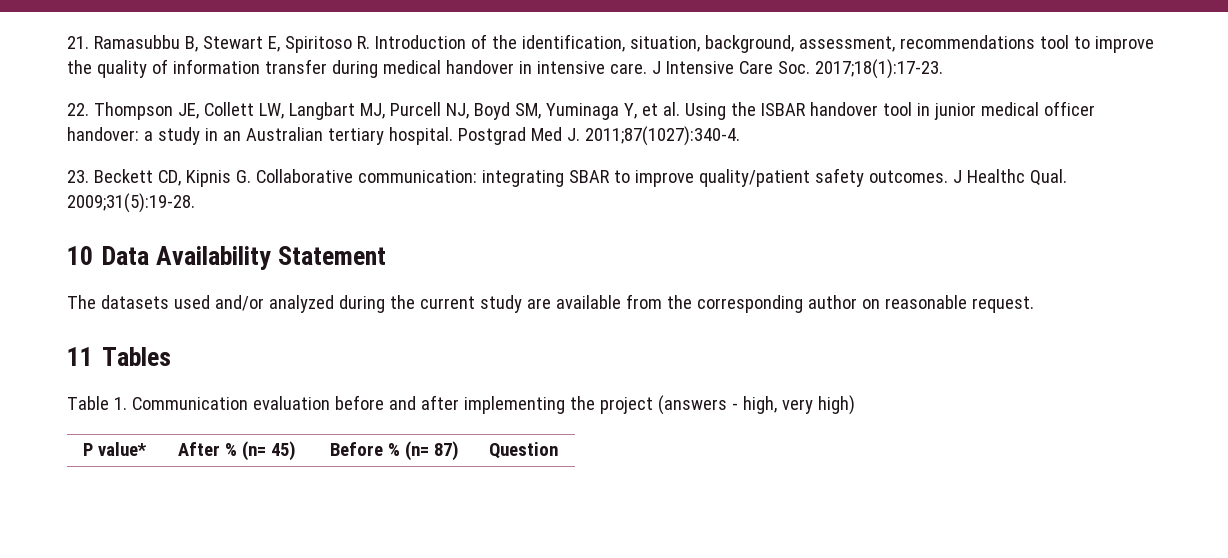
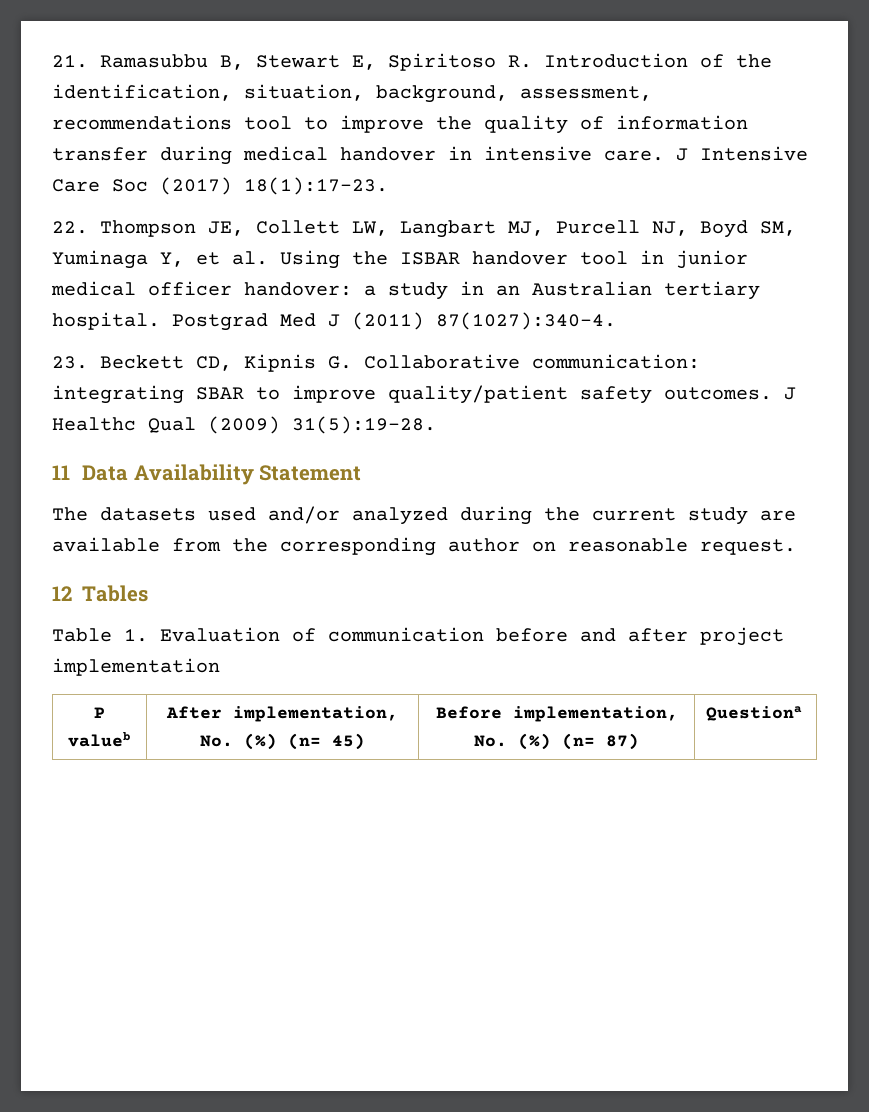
[777,59,943,79] Soc. 2017;18(1):17-23. -> [112,177,388,195] Soc (2017) 18(1):17–23.
[566,126,740,146] J. 2011;87(1027):340-4. -> [328,312,616,330] J (2011) 87(1027):340–4.
[1029,169,1067,186] [67,193,195,213] [67,246,93,265] Qual. 2009;31(5):19-28. // 10 -> [148,416,436,434] [52,465,70,480] Qual (2009) 31(5):19–28. // 11
[67,347,93,366] 11 -> [52,586,72,601] 12
[131,395,855,415] Communication evaluation before and after implementing the project (answers - high, very high) -> [160,627,784,646] [52,658,220,676] Evaluation of communication before and after project implementation
[97,442,147,456] value* -> [68,732,131,747] valueb
[224,443,237,456] % -> [233,706,398,722] [200,733,277,750] implementation, No. (%)
[387,443,400,456] % -> [512,706,678,722] [474,733,551,750] implementation, No. (%)
[489,442,559,459] Question -> [706,706,803,721] Questiona

